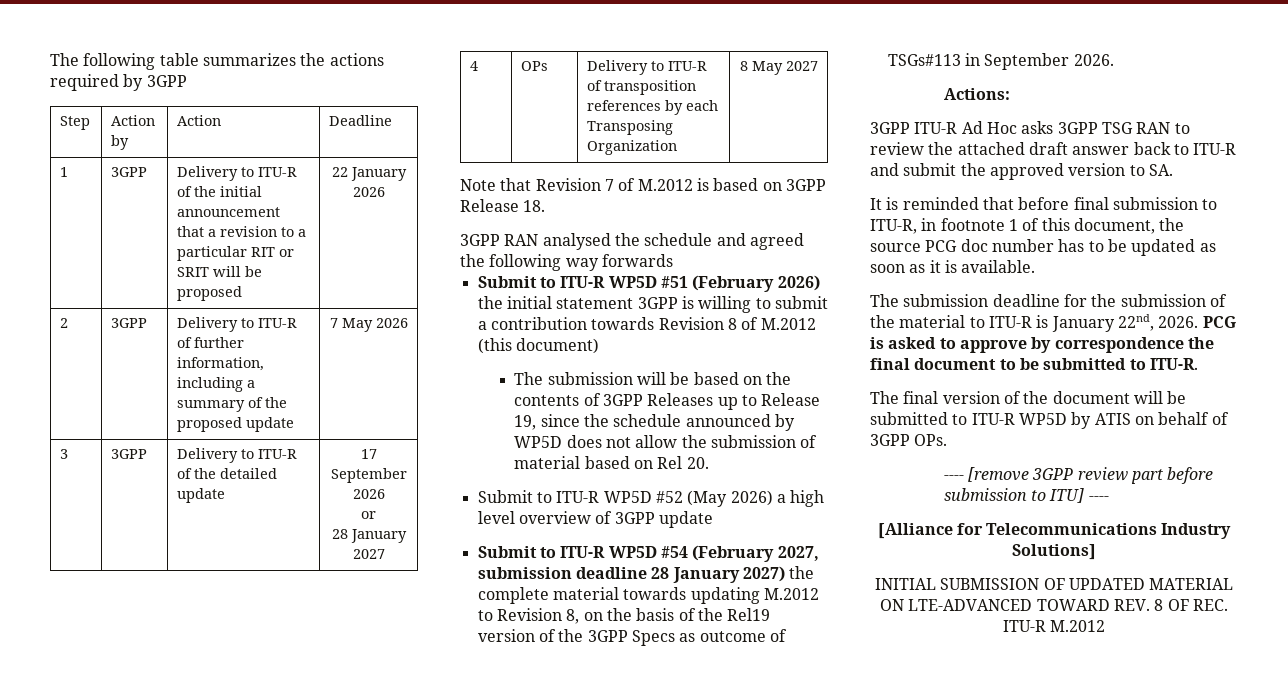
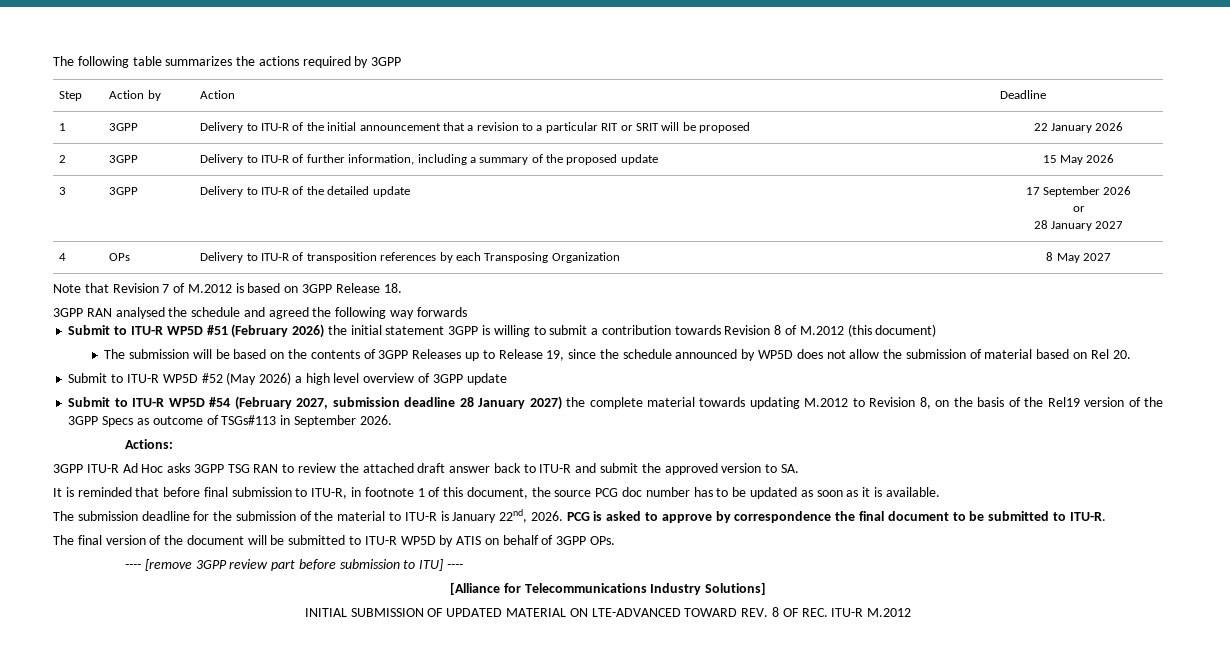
[329,318,338,328] 7 -> [1042,155,1057,163] 15

